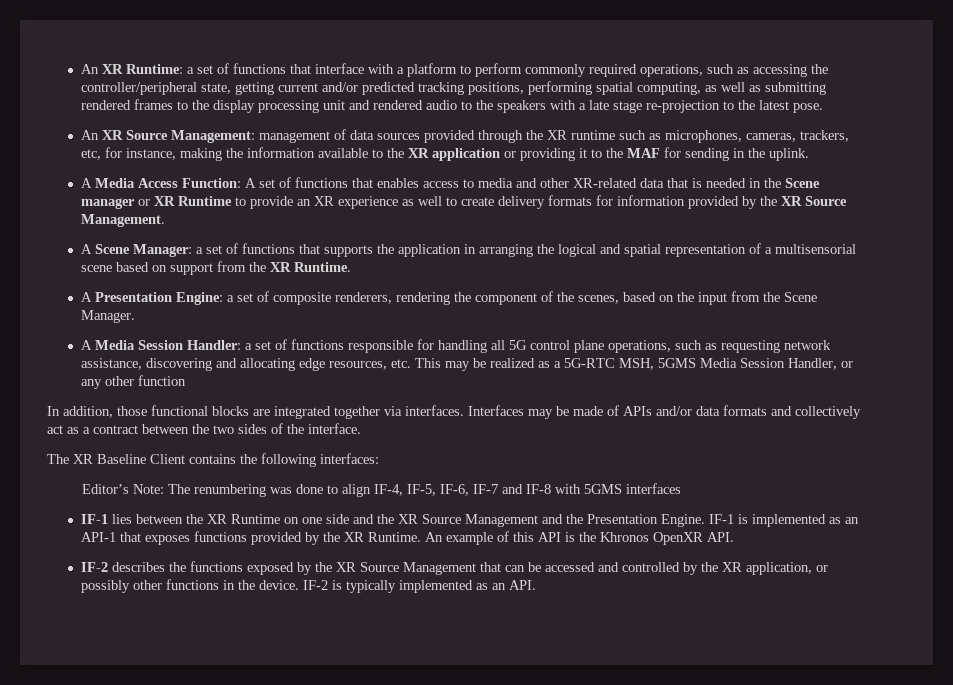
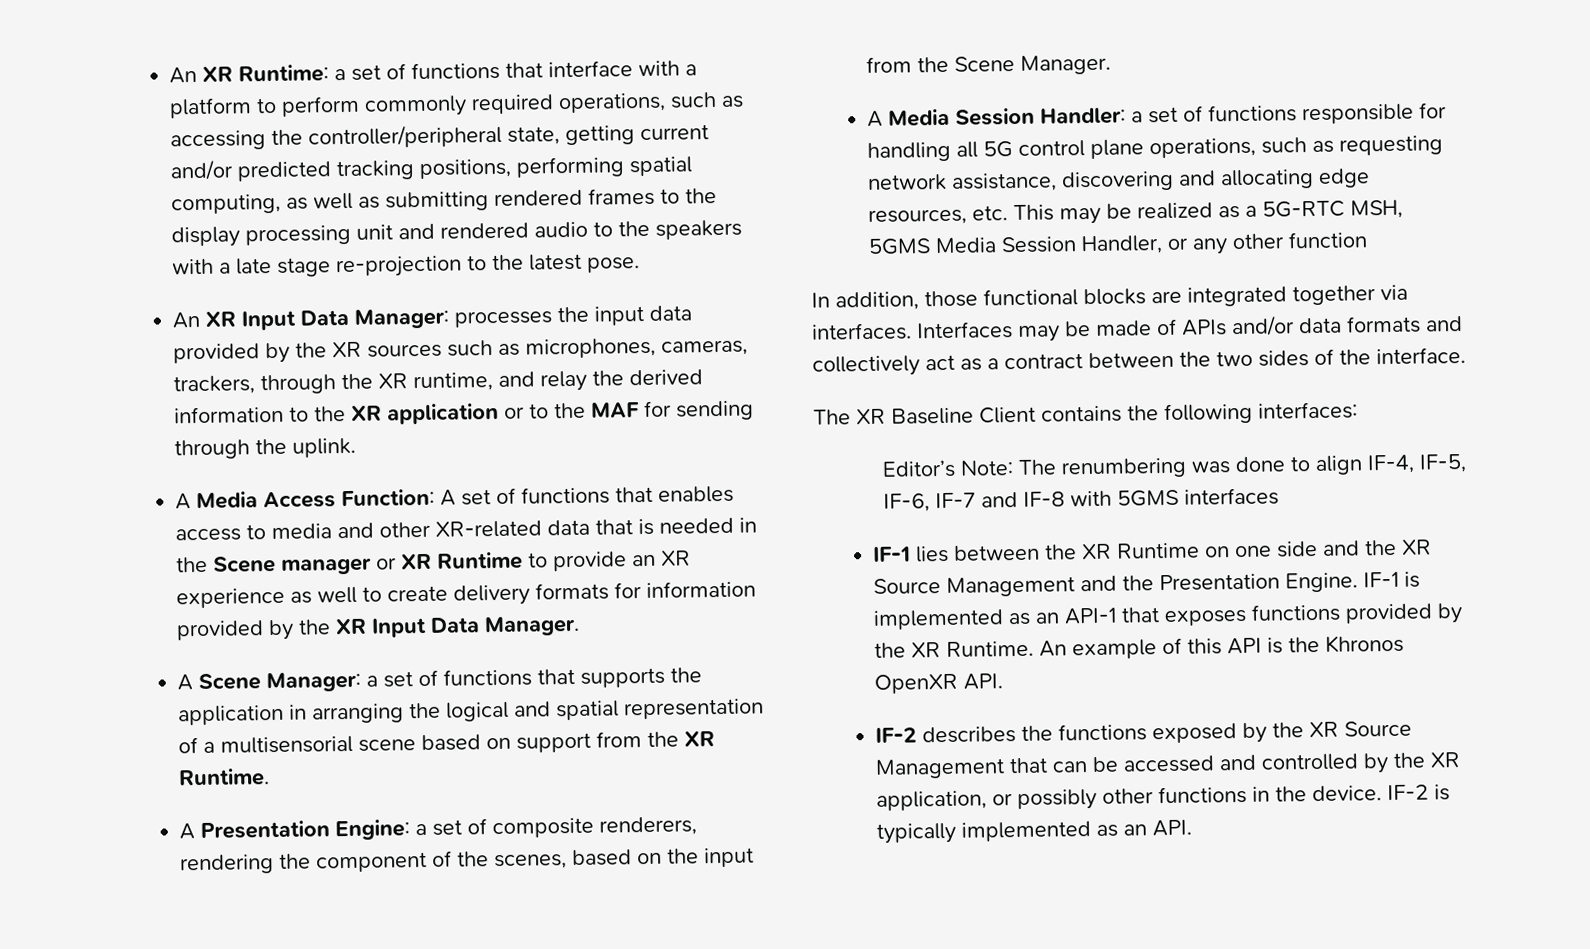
[125,129,615,143] Source Management: management of data sources provided through the XR runtime -> [241,305,693,331] [173,341,443,364] Input Data Manager: processes the input data provided by the XR sources
[80,147,368,161] etc, for instance, making the information available -> [260,369,704,395] [174,405,285,424] through the XR runtime, and relay the derived information
[519,148,587,161] providing it -> (526, 412) none
[732,148,745,158] in -> [174,439,251,460] through
[804,196,847,206] [80,214,165,227] Source Management. -> [371,615,581,638] Input Data Manager.

